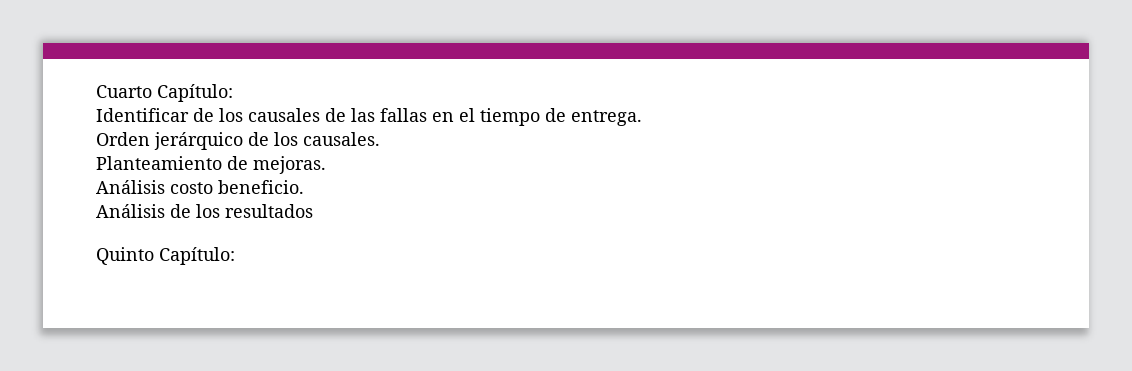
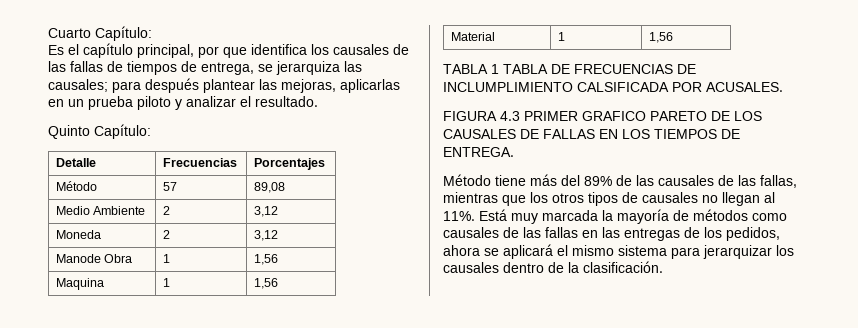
[96,108,214,122] Identificar de -> [48,43,307,58] Es el capítulo principal, por que identifica
[432,108,642,126] [96,132,380,150] [96,156,326,174] [96,180,304,194] [96,204,313,218] [96,247,235,265] en el tiempo de entrega. // Orden jerárquico de los causales. // Planteamiento de mejoras. // Análisis costo beneficio. // Análisis de los resultados // Quinto Capítulo: -> [107,61,362,75] [48,78,400,93] [48,96,318,110] [48,124,151,139] [56,158,97,167] [163,158,238,167] [254,158,326,170] [56,181,98,191] [163,182,178,191] [254,182,286,193] [56,206,146,215] [163,206,171,215] [254,206,279,217] [56,230,102,239] [163,230,171,239] [254,230,279,241] [56,254,133,263] [163,254,171,263] [254,254,279,265] [56,278,105,290] [163,278,171,287] [254,278,279,289] [451,32,496,41] [558,32,566,41] [649,32,674,43] [443,64,696,74] [443,82,783,92] [443,111,762,121] [443,129,740,139] [443,147,514,157] [443,174,797,188] [443,192,775,206] [443,209,787,224] [443,227,780,241] [443,244,794,259] [443,261,663,273] de tiempos de entrega, se jerarquiza las causales; para después plantear las mejoras, aplicarlas en un prueba piloto y analizar el resultado. // Quinto Capítulo: // Detalle | Frecuencias | Porcentajes // Método | 57 | 89,08 // Medio Ambiente | 2 | 3,12 // Moneda | 2 | 3,12 // Manode Obra | 1 | 1,56 // Maquina | 1 | 1,56 // Material | 1 | 1,56 // TABLA 1 TABLA DE FRECUENCIAS DE INCLUMPLIMIENTO CALSIFICADA POR ACUSALES. // FIGURA 4.3 PRIMER GRAFICO PARETO DE LOS CAUSALES DE FALLAS EN LOS TIEMPOS DE ENTREGA. // Método tiene más del 89% de las causales de las fallas, mientras que los otros tipos de causales no llegan al 11%. Está muy marcada la mayoría de métodos como causales de las fallas en las entregas de los pedidos, ahora se aplicará el mismo sistema para jerarquizar los causales dentro de la clasificación.

